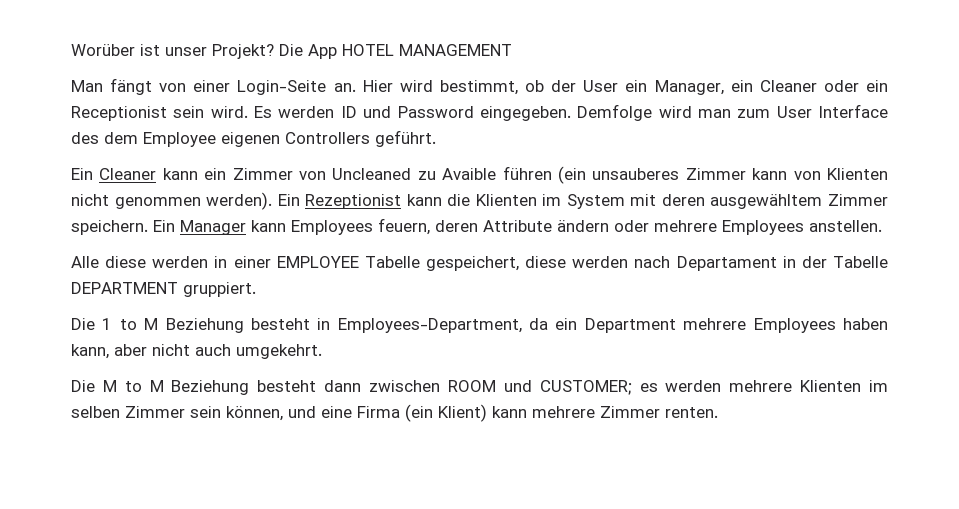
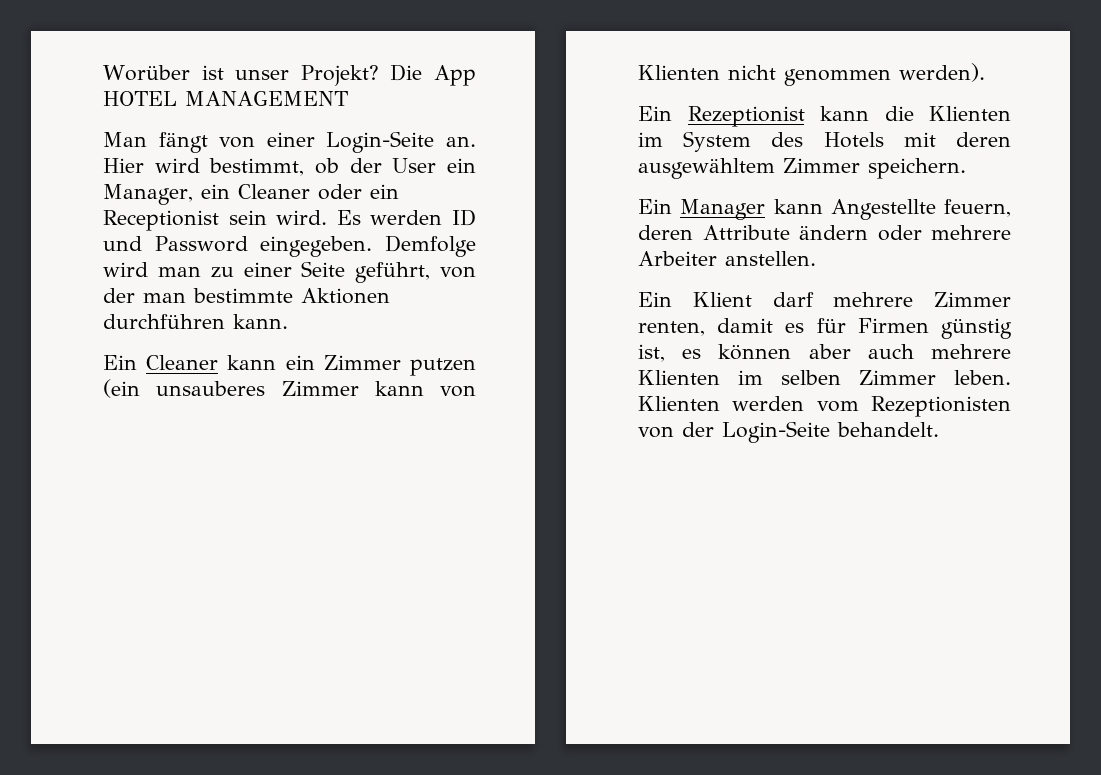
[737,104,888,118] [71,130,436,147] zum User Interface des dem Employee eigenen Controllers geführt. -> [210,261,477,283] [103,288,390,304] [103,314,288,329] zu einer Seite geführt, von der man bestimmte Aktionen durchführen kann.
[299,166,552,180] von Uncleaned zu Avaible führen -> [409,358,476,376] putzen
(273, 201) none -> (985, 72) //
(625, 201) none -> [771,132,884,148] des Hotels
(148, 227) none -> (966, 168) //
[291,220,373,235] Employees -> [830,199,936,220] Angestellte
[722,220,804,235] Employees -> [638,251,717,266] Arbeiter
[71,256,888,271] [71,282,256,297] [71,318,888,333] [71,344,322,359] [71,380,722,395] Alle diese werden in einer EMPLOYEE Tabelle gespeichert, diese werden nach Departament in der Tabelle DEPARTMENT gruppiert. // Die 1 to M Beziehung besteht in Employees-Department, da ein Department mehrere Employees haben kann, aber nicht auch umgekehrt. // Die M to M Beziehung besteht dann zwischen ROOM und CUSTOMER; es werden -> [638,292,1011,307] [638,318,1012,339] [638,344,914,362] Ein Klient darf mehrere Zimmer renten, damit es für Firmen günstig ist, es können aber auch
[190,404,718,422] sein können, und eine Firma (ein Klient) kann mehrere Zimmer renten. -> [954,370,1011,385] [638,396,1011,417] [638,421,939,443] leben. Klienten werden vom Rezeptionisten von der Login-Seite behandelt.

